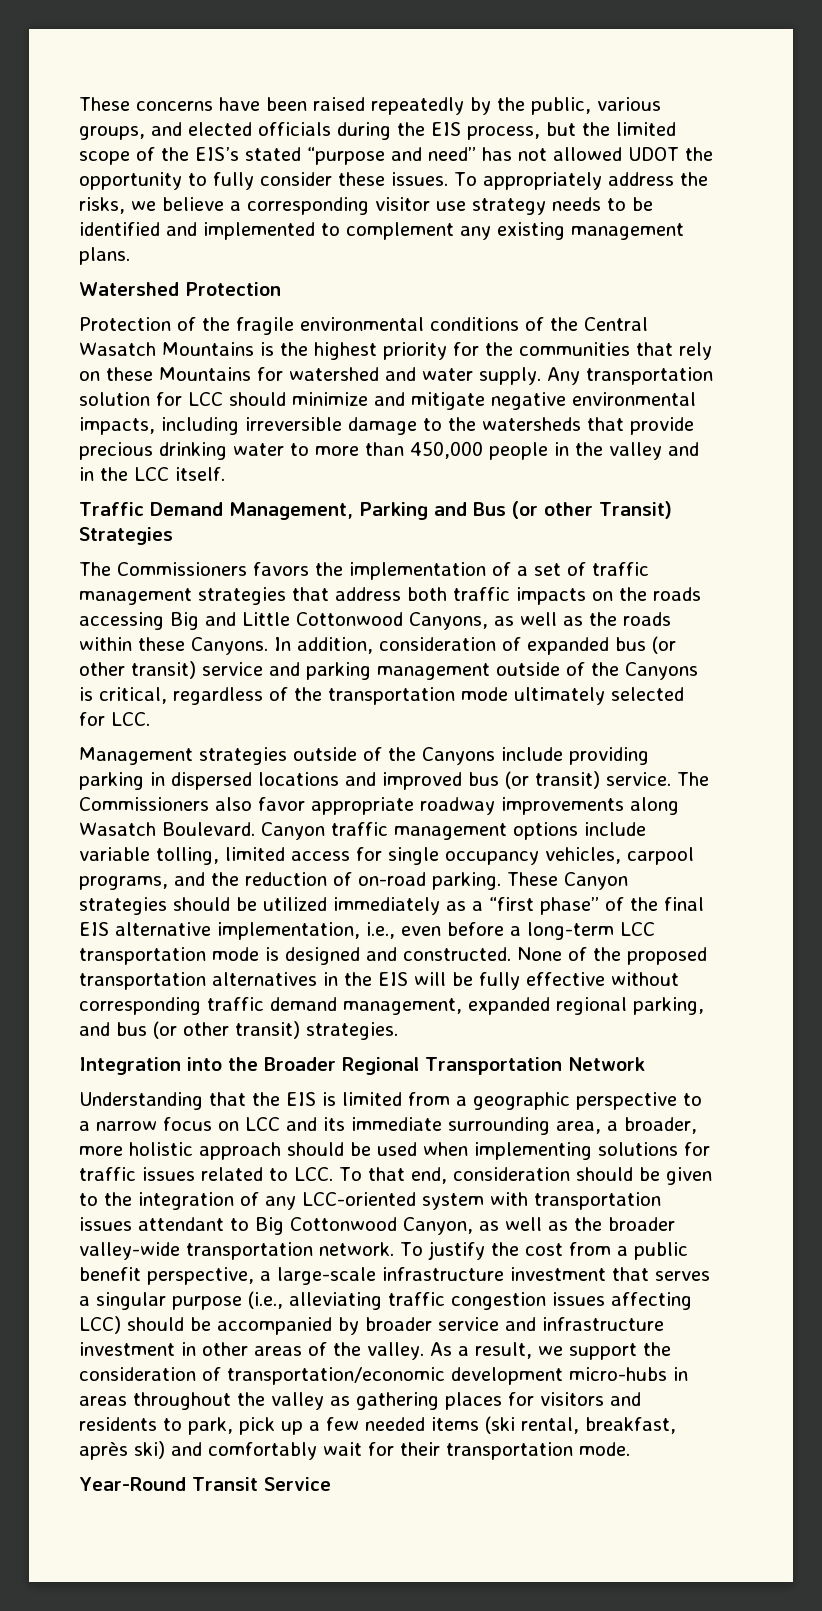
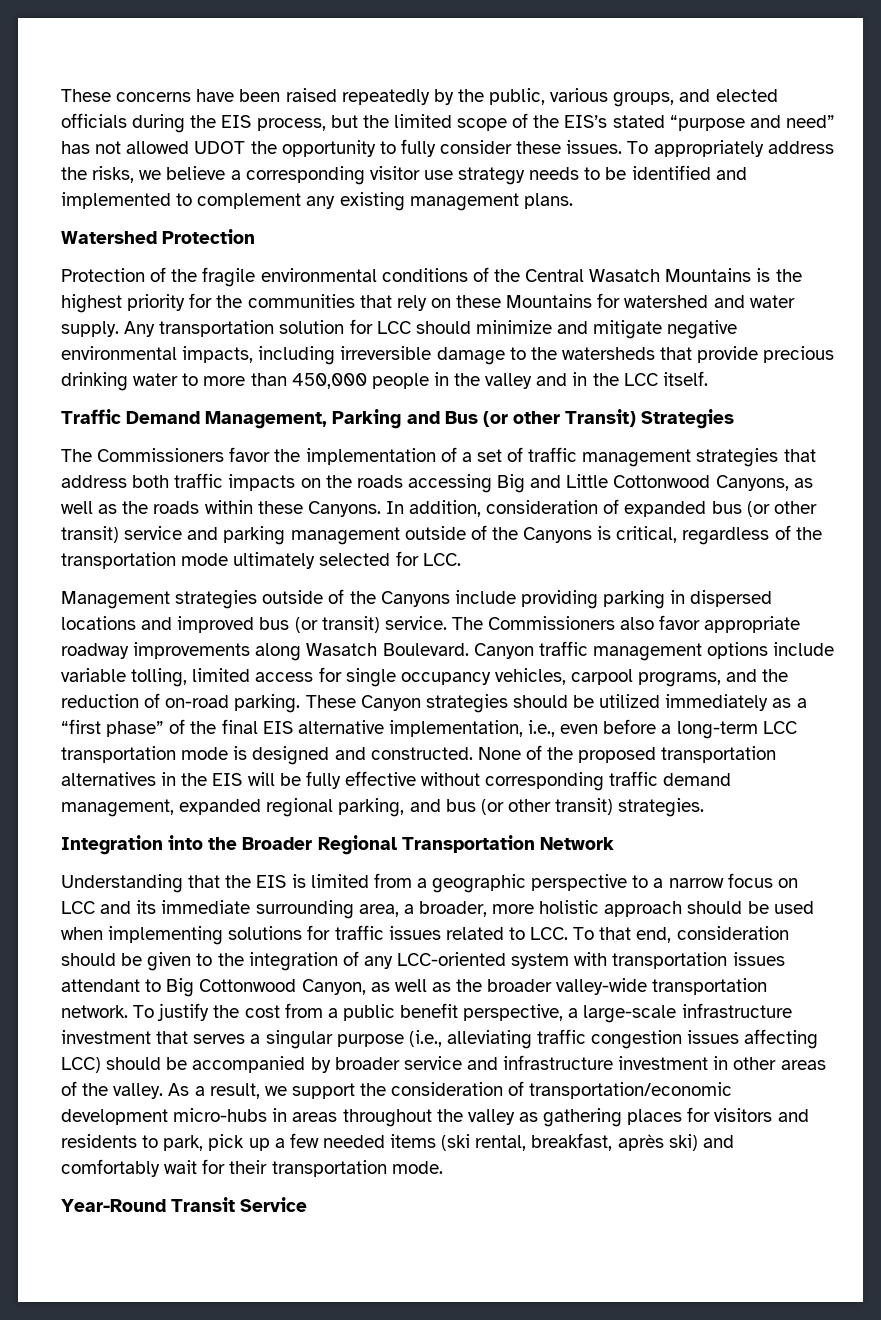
[253,562,309,576] favors -> [229,447,271,462] favor

